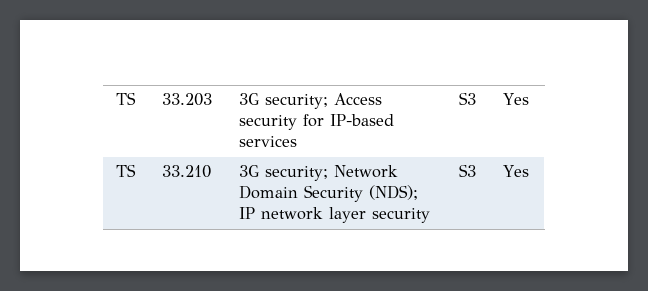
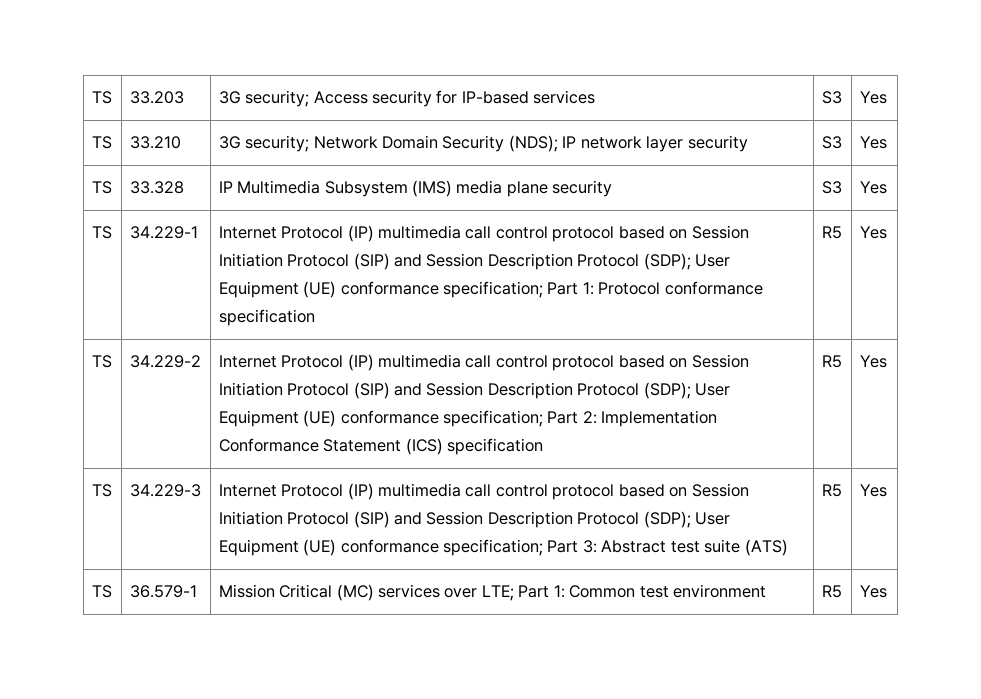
(530, 171) none -> [91,181,112,194] [129,181,184,194] [218,180,613,197] [821,181,842,194] [859,181,887,194] [91,226,112,239] [129,226,198,239] [218,225,749,242] [218,253,731,270] [218,281,763,298] [218,309,315,326] [821,226,842,239] [859,226,887,239] [91,355,112,368] [129,355,201,368] [218,354,749,371] [218,382,731,399] [218,410,718,427] [218,438,544,455] [821,355,842,368] [859,355,887,368] [91,484,112,497] [129,484,201,497] [218,483,749,500] [218,511,731,528] [218,539,788,556] [821,484,842,497] [859,484,887,497] [91,585,112,598] [129,585,197,598] [218,584,767,601] [821,585,842,598] [859,585,887,598] // TS | 33.328 | IP Multimedia Subsystem (IMS) media plane security | S3 | Yes // TS | 34.229-1 | Internet Protocol (IP) multimedia call control protocol based on Session Initiation Protocol (SIP) and Session Description Protocol (SDP); User Equipment (UE) conformance specification; Part 1: Protocol conformance specification | R5 | Yes // TS | 34.229-2 | Internet Protocol (IP) multimedia call control protocol based on Session Initiation Protocol (SIP) and Session Description Protocol (SDP); User Equipment (UE) conformance specification; Part 2: Implementation Conformance Statement (ICS) specification | R5 | Yes // TS | 34.229-3 | Internet Protocol (IP) multimedia call control protocol based on Session Initiation Protocol (SIP) and Session Description Protocol (SDP); User Equipment (UE) conformance specification; Part 3: Abstract test suite (ATS) | R5 | Yes // TS | 36.579-1 | Mission Critical (MC) services over LTE; Part 1: Common test environment | R5 | Yes

